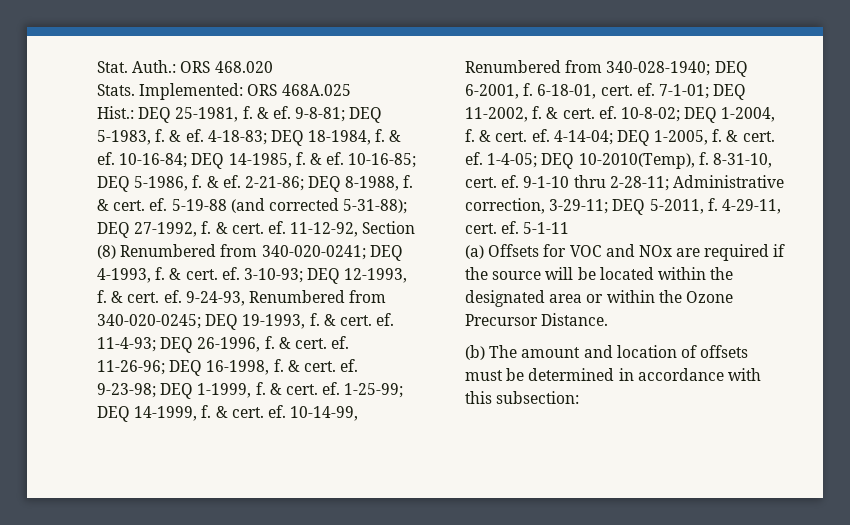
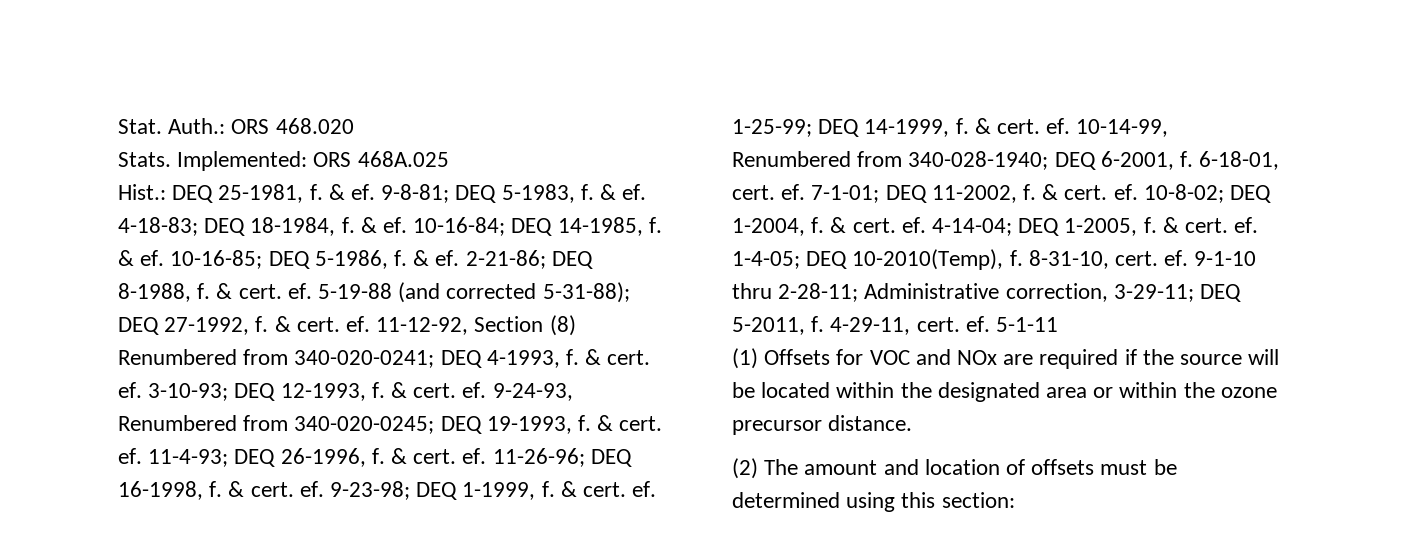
[465,245,484,259] (a) -> [732,348,758,369] (1)
[685,291,733,303] [465,313,609,326] [465,345,485,360] Ozone Precursor Distance. // (b) -> [1220,387,1277,398] [732,415,913,435] [732,458,758,479] ozone precursor distance. // (2)
[618,368,761,381] [465,391,580,404] in accordance with this subsection: -> [846,492,1015,512] using this section:

